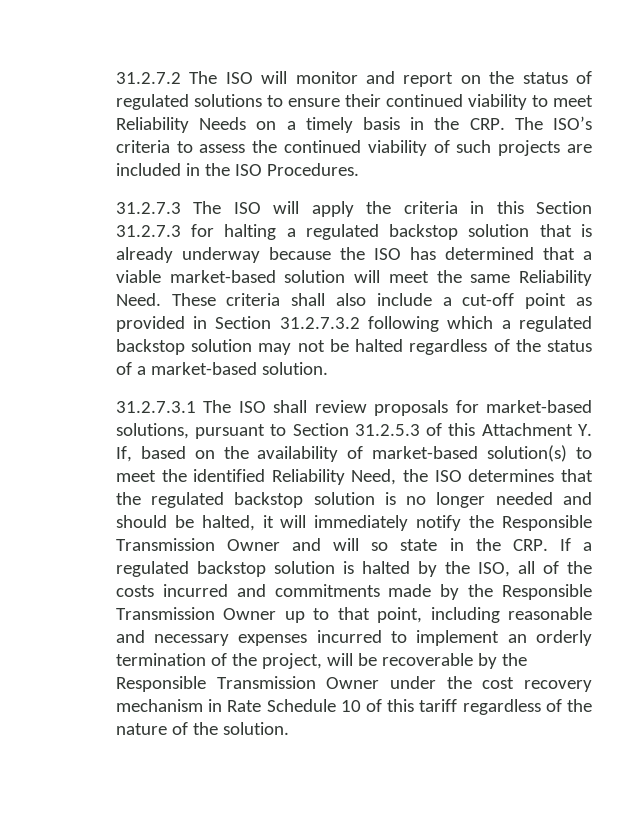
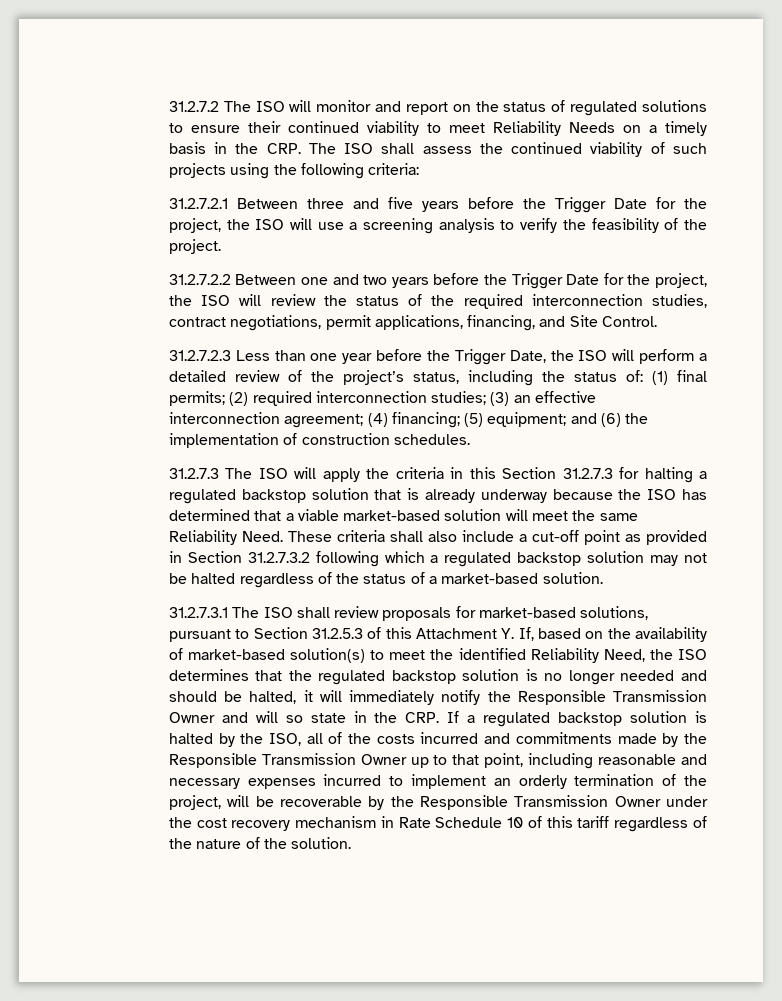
[552,116,592,130] [115,140,193,153] ISO’s criteria to -> [344,143,415,154] ISO shall
[567,144,593,153] [115,163,359,176] are included in the ISO Procedures. -> [230,163,420,179] [168,197,707,213] [168,218,707,234] [168,239,221,254] [168,273,707,289] [168,294,707,309] [168,315,658,331] [168,349,708,365] [168,370,707,386] [168,391,597,406] [168,412,649,428] [168,433,470,448] using the following criteria: // 31.2.7.2.1 Between three and five years before the Trigger Date for the project, the ISO will use a screening analysis to verify the feasibility of the project. // 31.2.7.2.2 Between one and two years before the Trigger Date for the project, the ISO will review the status of the required interconnection studies, contract negotiations, permit applications, financing, and Site Control. // 31.2.7.2.3 Less than one year before the Trigger Date, the ISO will perform a detailed review of the project’s status, including the status of: (1) final permits; (2) required interconnection studies; (3) an effective interconnection agreement; (4) financing; (5) equipment; and (6) the implementation of construction schedules.

